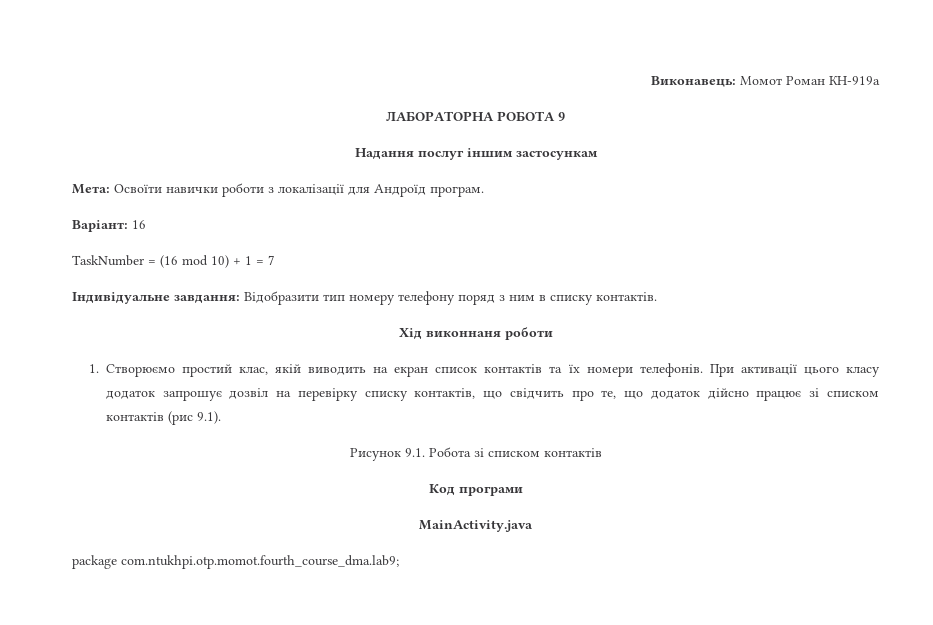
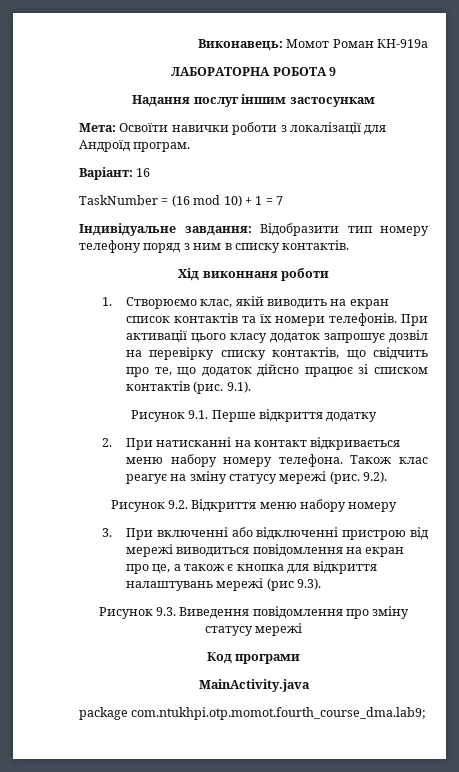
[181,364,232,377] простий -> (197, 303) none
[167,411,193,425] (рис -> [193,381,224,394] (рис.
[428,447,602,457] Робота зі списком контактів -> [211,409,378,422] [102,437,401,450] [125,454,428,467] [125,471,388,484] [110,499,398,512] [102,527,430,540] [125,544,405,557] [125,561,377,574] [125,578,322,591] [98,606,410,619] [204,623,303,636] Перше відкриття додатку // 2. При натисканні на контакт відкривається меню набору номеру телефона. Також клас реагує на зміну статусу мережі (рис. 9.2). // Рисунок 9.2. Відкриття меню набору номеру // 3. При включенні або відключенні пристрою від мережі виводиться повідомлення на екран про це, а також є кнопка для відкриття налаштувань мережі (рис 9.3). // Рисунок 9.3. Виведення повідомлення про зміну статусу мережі

